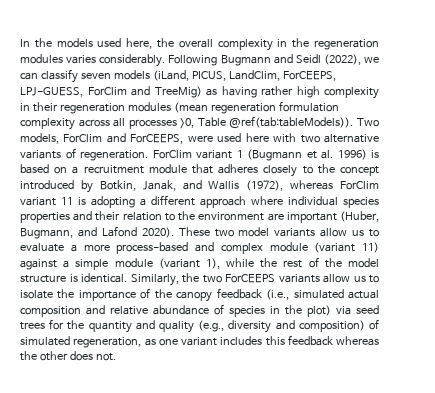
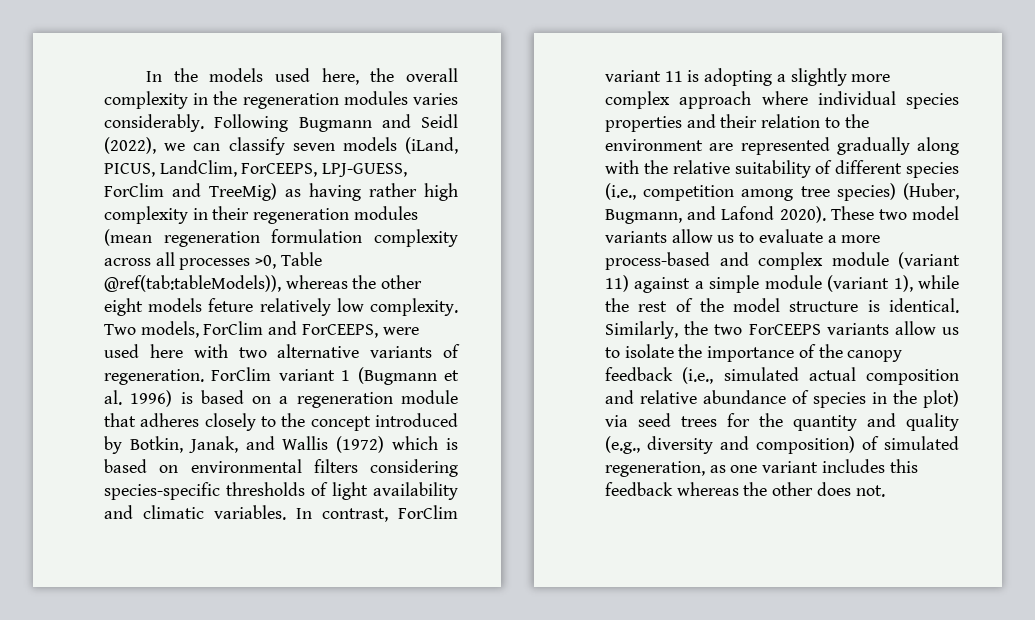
[229,116,354,128] @ref(tab:tableModels)). -> [104,275,423,292] [104,298,458,316] @ref(tab:tableModels)), whereas the other eight models feture relatively low complexity.
[83,165,144,174] recruitment -> [296,392,393,408] regeneration
[246,180,334,191] (1972), whereas -> [336,436,458,453] [104,459,458,477] [104,482,458,500] [104,505,388,522] (1972) which is based on environmental filters considering species-specific thresholds of light availability and climatic variables. In contrast,
[151,195,195,206] different -> [790,68,891,86] [605,91,670,109] slightly more complex
[286,212,337,223] important -> [740,137,959,155] [605,160,959,178] [605,183,896,201] represented gradually along with the relative suitability of different species (i.e., competition among tree species)

